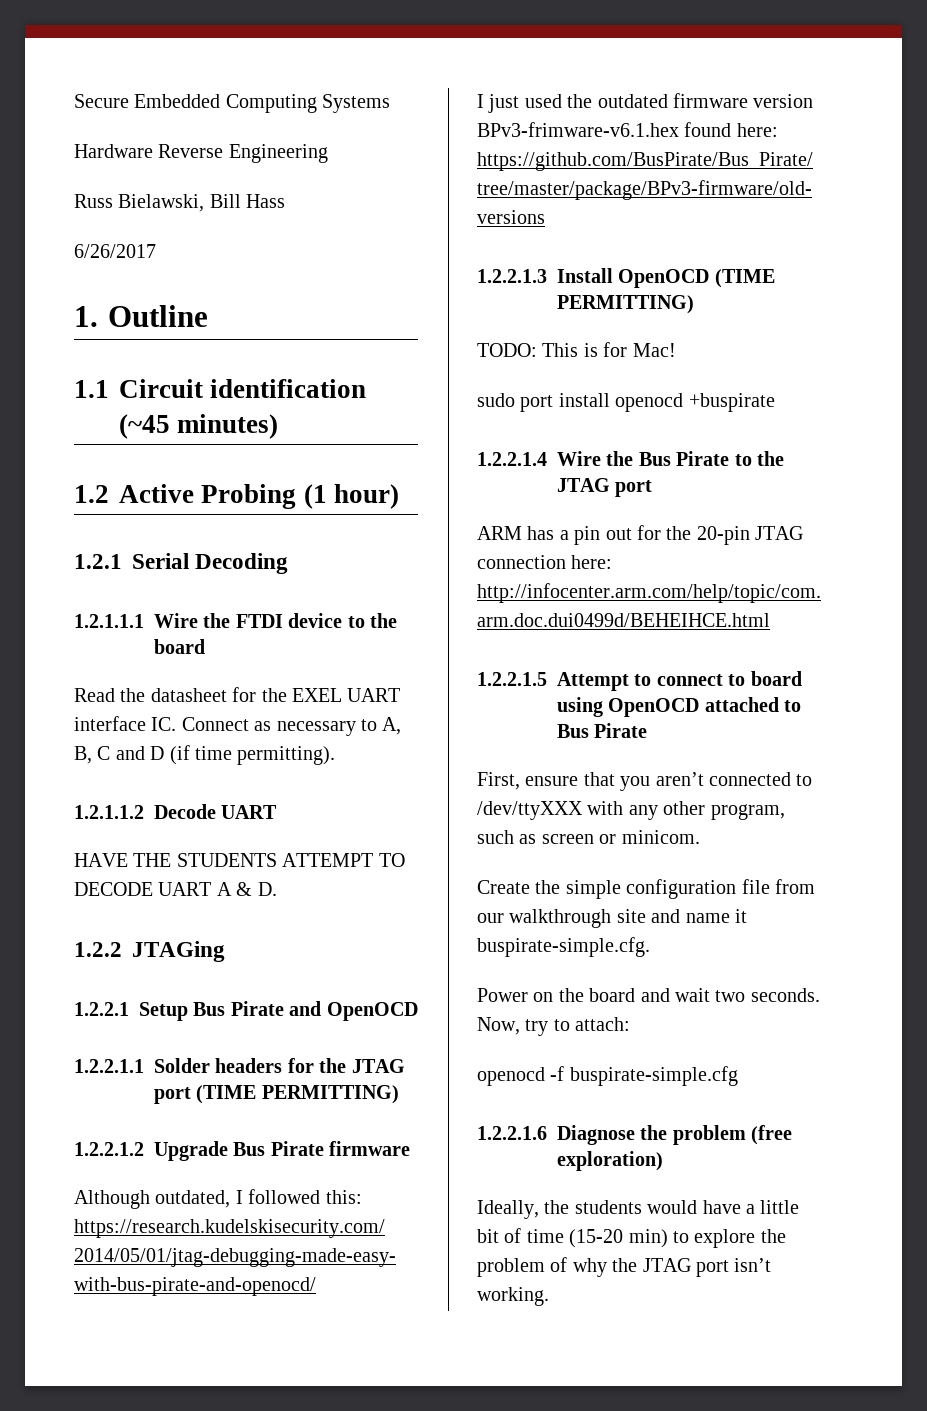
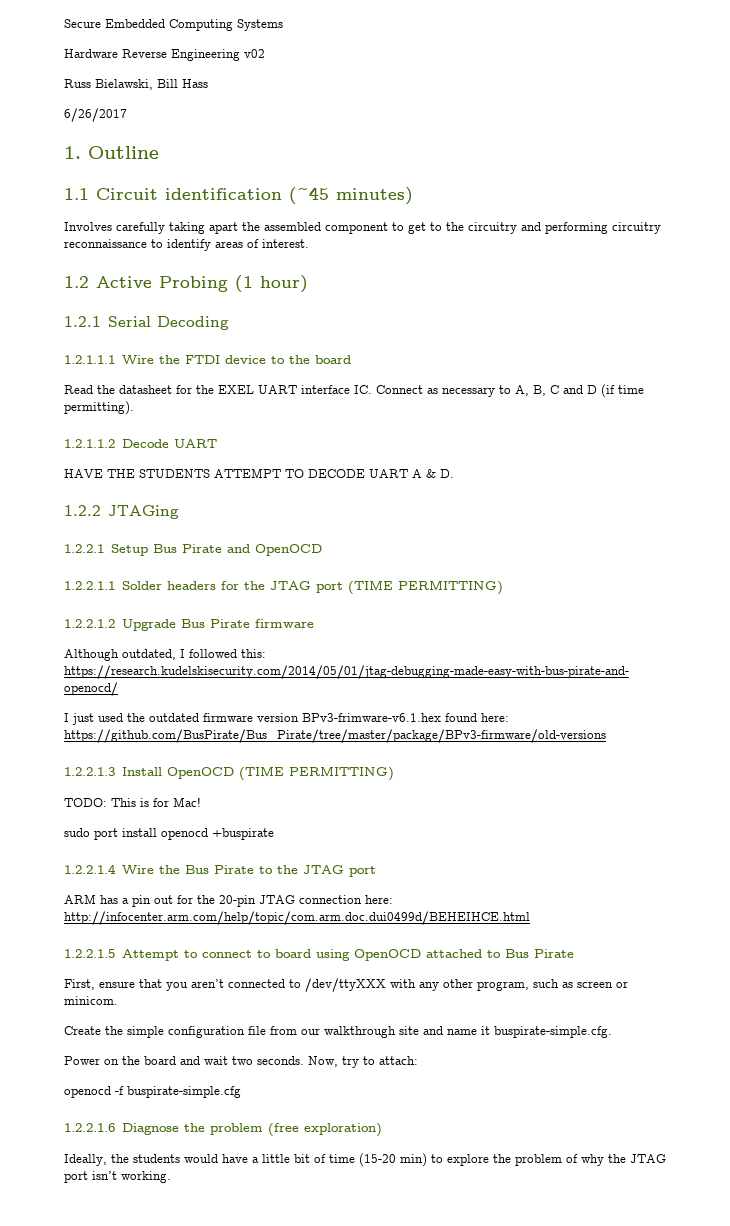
(328, 153) none -> [244,49,265,58] v02
(279, 426) none -> [64,222,661,234] [64,239,309,251] // Involves carefully taking apart the assembled component to get to the circuitry and performing circuitry reconnaissance to identify areas of interest.

